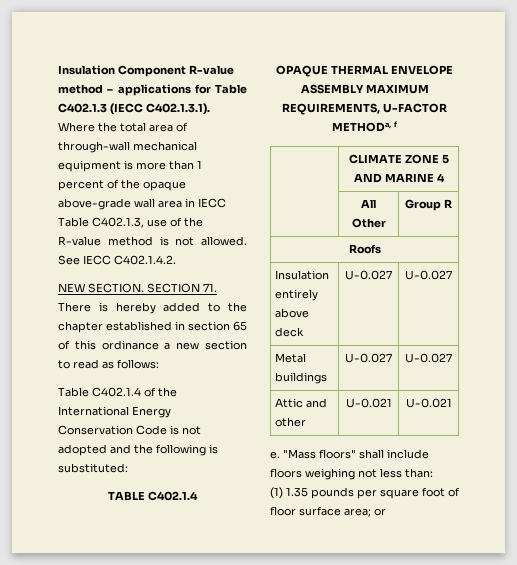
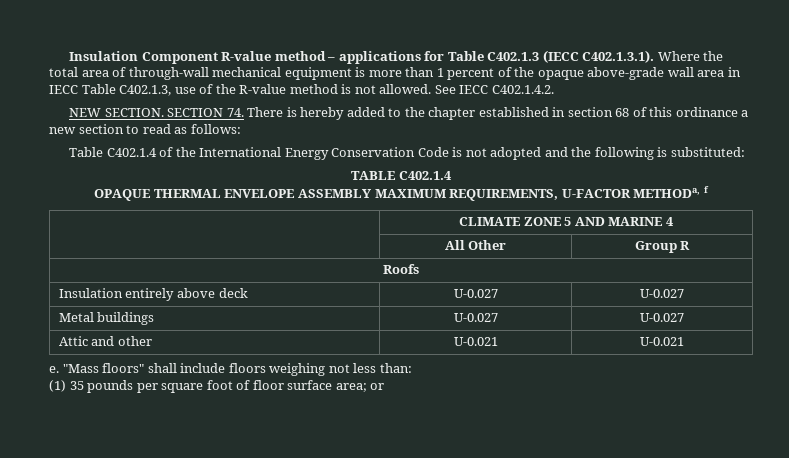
[203,283,217,292] 71. -> [226,108,244,117] 74.
[233,321,247,331] 65 -> [615,108,630,117] 68
[286,487,308,497] 1.35 -> [69,381,84,390] 35

